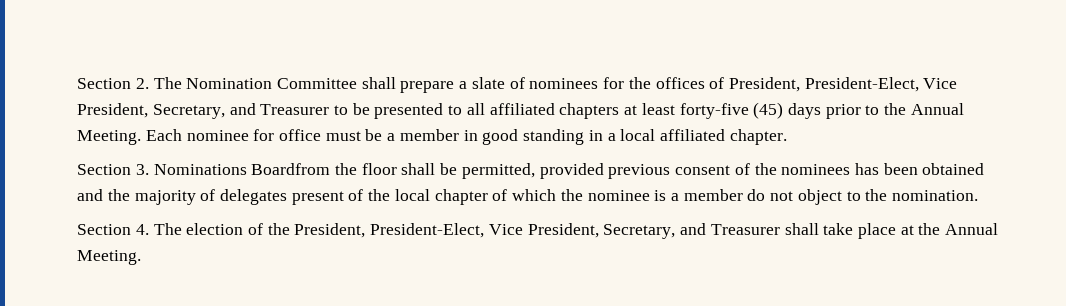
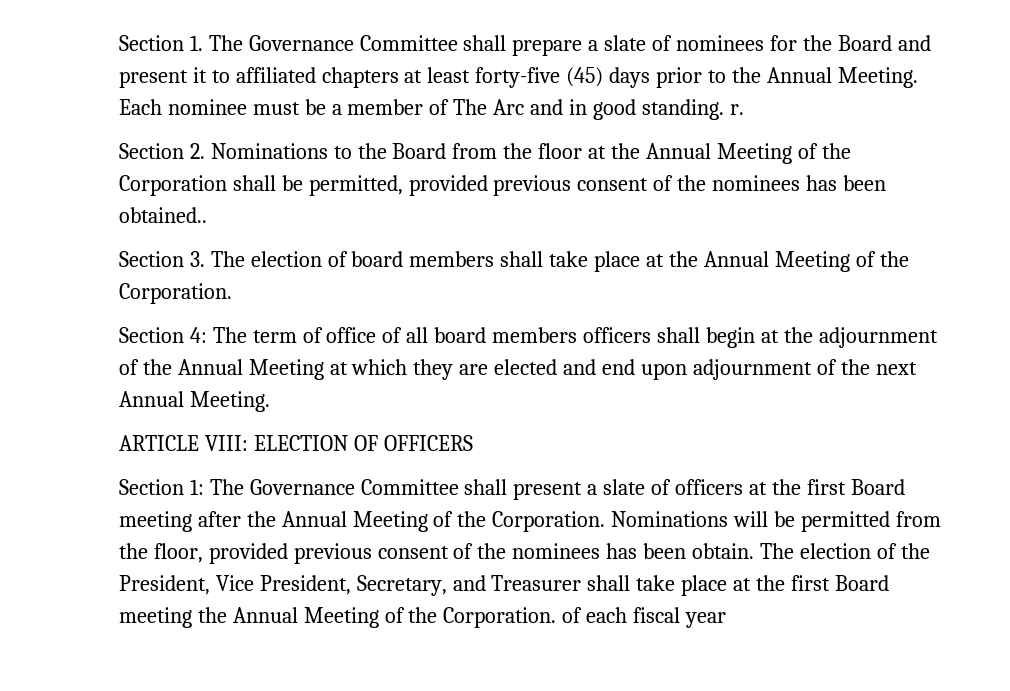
[77,77,273,89] Section 2. The Nomination -> [118,35,354,51] Section 1. The Governance
[655,77,958,92] [77,103,485,119] offices of President, President-Elect, Vice President, Secretary, and Treasurer to be presented to all -> [838,35,931,51] [118,67,230,88] Board and present it to
[253,129,321,141] for office -> (247, 107) none
[463,129,787,145] [77,163,397,175] in good standing in a local affiliated chapter. // Section 3. Nominations Boardfrom the floor -> [429,99,745,120] [118,143,851,164] [118,175,227,196] of The Arc and in good standing. r. // Section 2. Nominations to the Board from the floor at the Annual Meeting of the Corporation
[922,163,985,175] [77,189,979,205] [77,224,149,235] obtained and the majority of delegates present of the local chapter of which the nominee is a member do not object to the nomination. // Section 4. -> [118,207,207,223] [118,251,909,272] [118,283,232,304] [118,327,938,348] [118,359,917,380] [118,391,270,412] [118,435,473,451] [118,479,905,500] [118,511,942,532] [118,543,755,564] obtained.. // Section 3. The election of board members shall take place at the Annual Meeting of the Corporation. // Section 4: The term of office of all board members officers shall begin at the adjournment of the Annual Meeting at which they are elected and end upon adjournment of the next Annual Meeting. // ARTICLE VIII: ELECTION OF OFFICERS // Section 1: The Governance Committee shall present a slate of officers at the first Board meeting after the Annual Meeting of the Corporation. Nominations will be permitted from the floor, provided previous consent of the nominees has been obtain.
[370,223,485,238] President-Elect, -> (210, 585) none
[945,223,999,235] [77,250,142,265] Annual Meeting. -> [791,575,890,591] [118,607,727,628] first Board meeting the Annual Meeting of the Corporation. of each fiscal year

